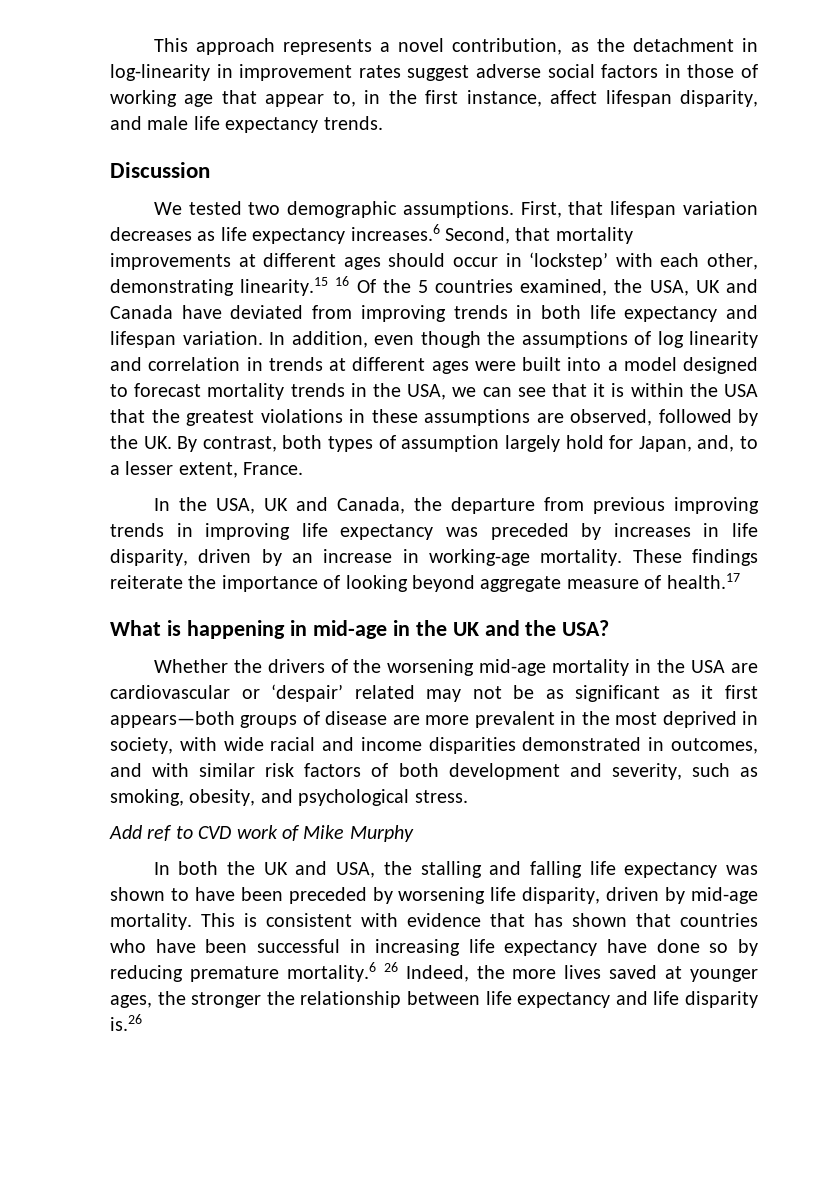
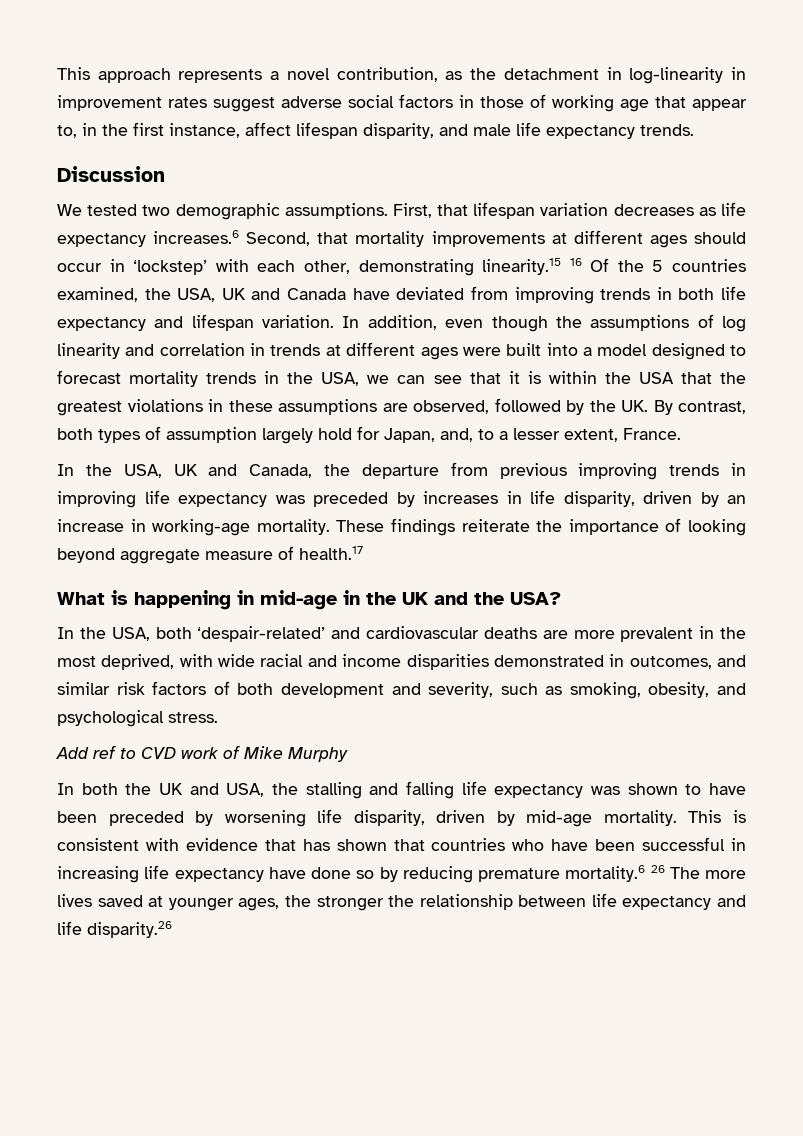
[153,659,758,676] [110,684,758,702] [110,711,388,728] Whether the drivers of the worsening mid-age mortality in the USA are cardiovascular or ‘despair’ related may not be as significant as it first appears—both groups of disease -> [57,626,537,642] In the USA, both ‘despair-related’ and cardiovascular deaths
[662,711,758,728] [110,737,173,754] deprived in society, -> [101,654,175,670] deprived,
[152,763,190,777] with -> (747, 661) none
[405,965,505,982] Indeed, the -> [669,867,700,879] The
[685,991,759,1008] [110,1014,142,1031] disparity is.26 -> [87,921,172,938] disparity.26

